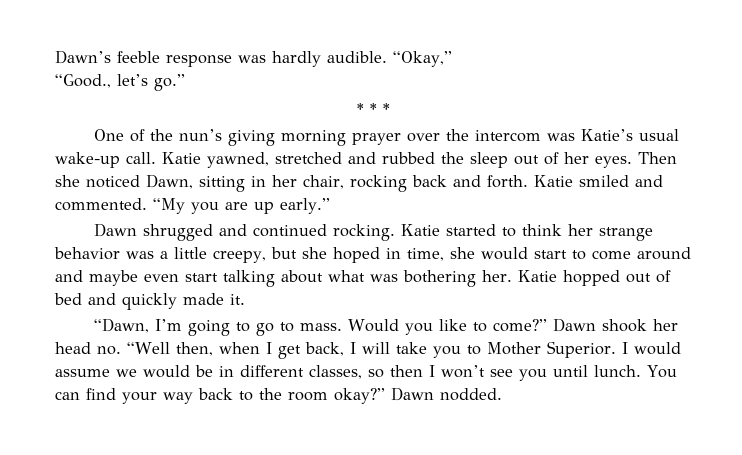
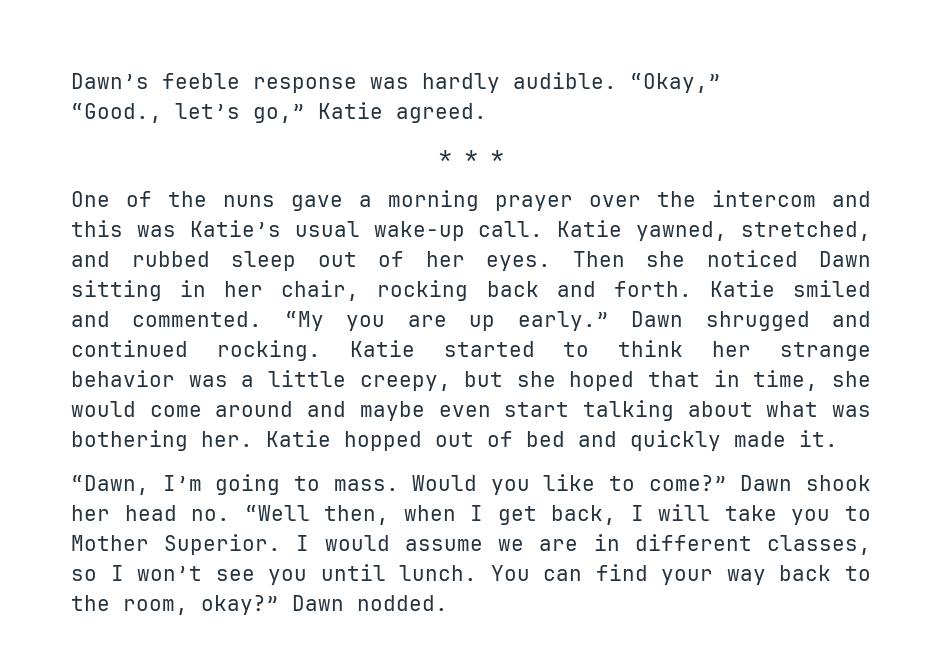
[154,74,185,91] go.” -> [253,102,487,123] go,” Katie agreed.
[179,129,276,146] nun’s giving -> [223,195,372,211] nuns gave a
(542, 136) none -> [832,191,871,207] [71,220,123,237] and this
[275,152,342,164] stretched -> [741,221,871,241] stretched,
[441,152,464,164] the -> (210, 259) none
[146,174,193,189] Dawn, -> [819,251,871,267] Dawn
(330, 206) // -> (609, 321) none
(380, 255) none -> [648,371,701,387] that
[533,250,586,260] start to -> (136, 409) none
[256,322,295,336] go to -> (320, 483) none
[143,365,213,378] would be -> [539,539,579,551] are
[390,365,423,377] then -> (97, 575) none
[288,392,328,401] room -> [123,599,188,615] room,

